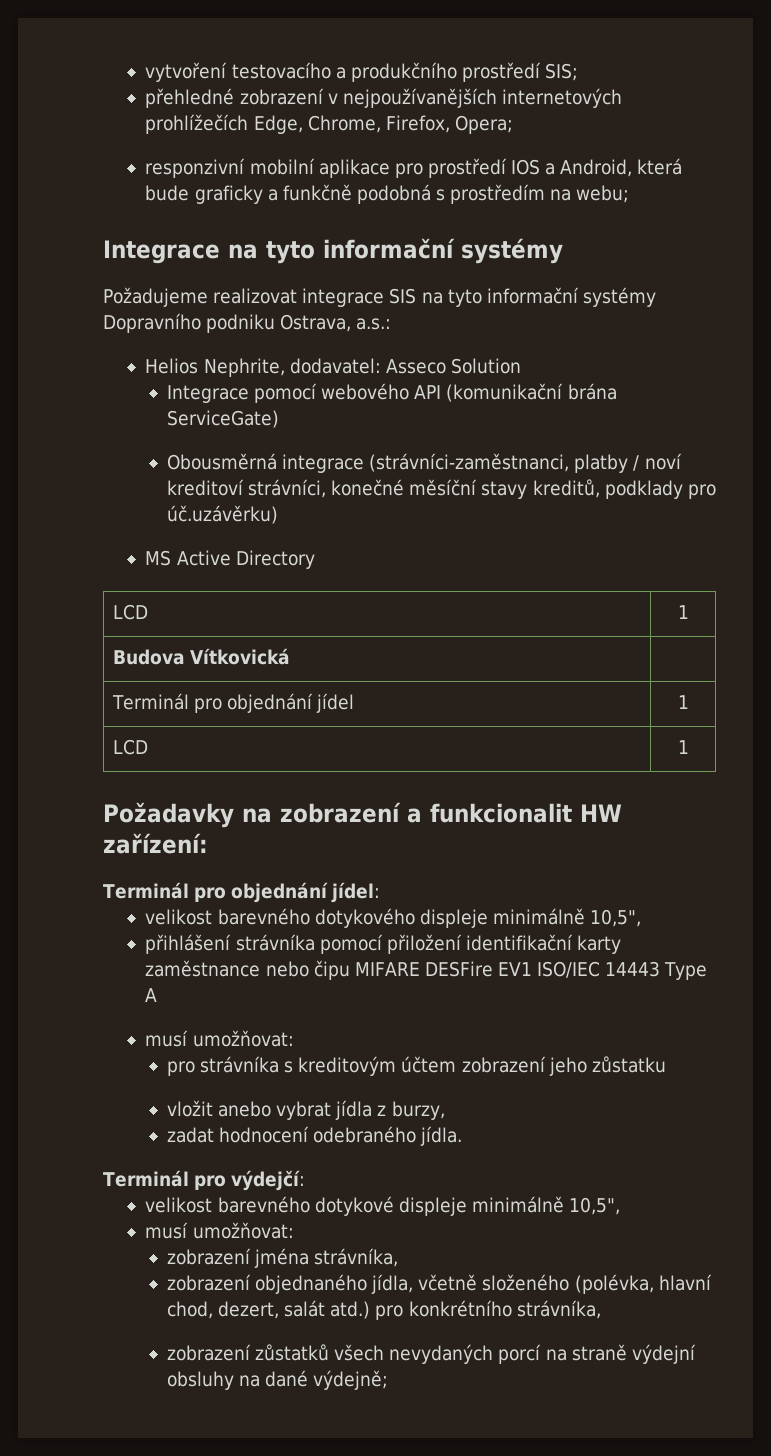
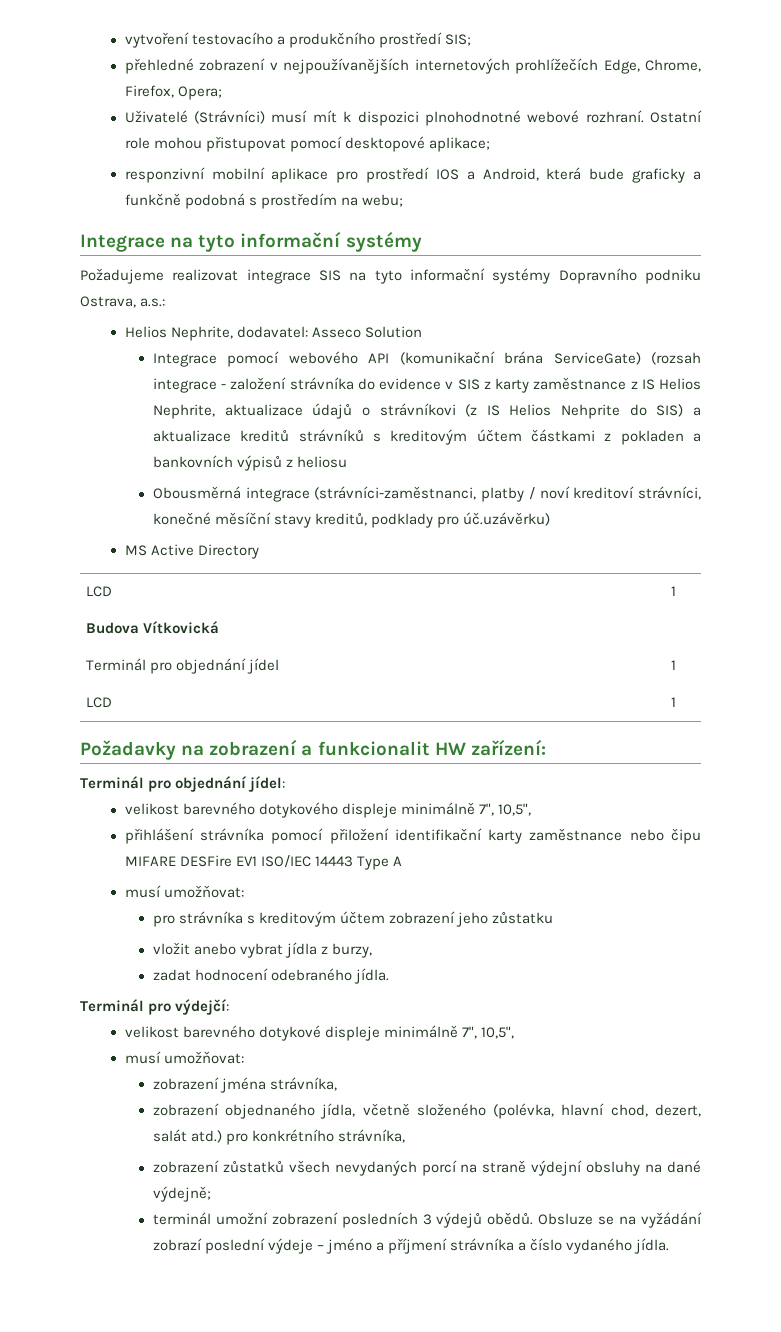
(513, 124) none -> [124,110,702,126] [124,136,490,152] // Uživatelé (Strávníci) musí mít k dispozici plnohodnotné webové rozhraní. Ostatní role mohou přistupovat pomocí desktopové aplikace;
(279, 419) none -> [651,352,702,365] [152,377,702,393] [152,403,701,419] [152,429,701,445] [152,455,348,471] (rozsah integrace - založení strávníka do evidence v SIS z karty zaměstnance z IS Helios Nephrite, aktualizace údajů o strávníkovi (z IS Helios Nehprite do SIS) a aktualizace kreditů strávníků s kreditovým účtem částkami z pokladen a bankovních výpisů z heliosu
(585, 916) none -> [478,803,494,816] 7",
(564, 1204) none -> [461,1026,477,1039] 7",
(389, 1380) none -> [152,1212,702,1228] [152,1238,670,1254] // terminál umožní zobrazení posledních 3 výdejů obědů. Obsluze se na vyžádání zobrazí poslední výdeje – jméno a příjmení strávníka a číslo vydaného jídla.

